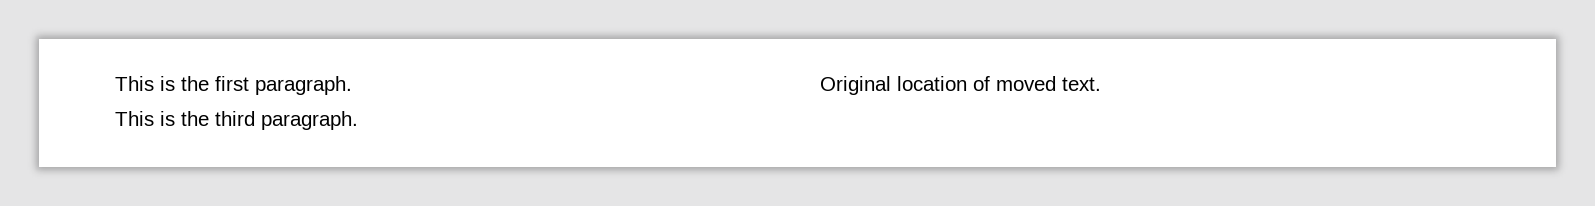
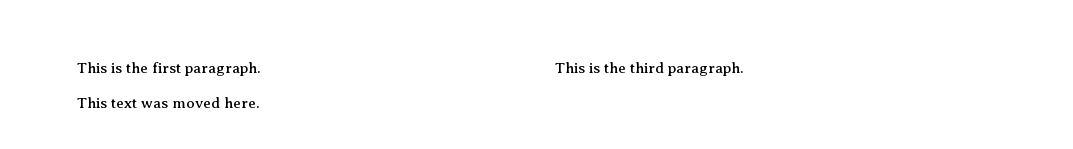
(352, 85) none -> [77,97,261,108] // This text was moved here.
[820,76,1101,95] // Original location of moved text. -> (745, 69) none

